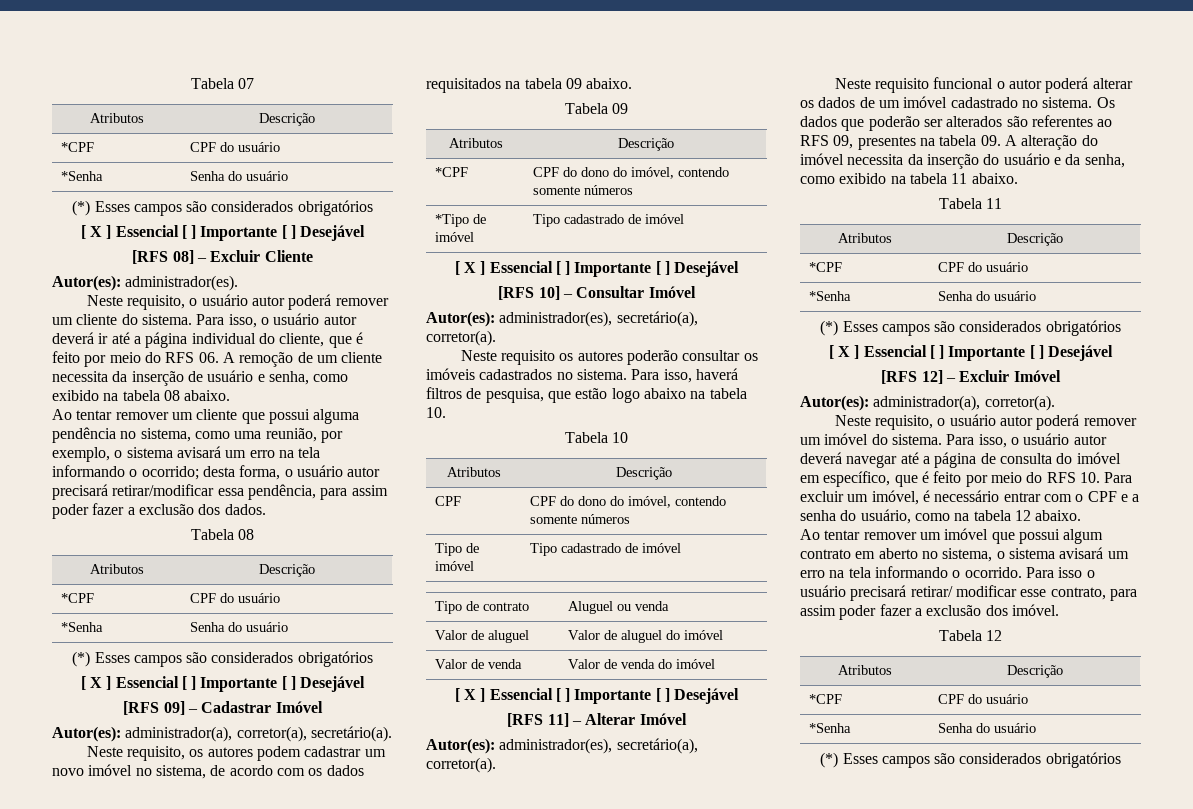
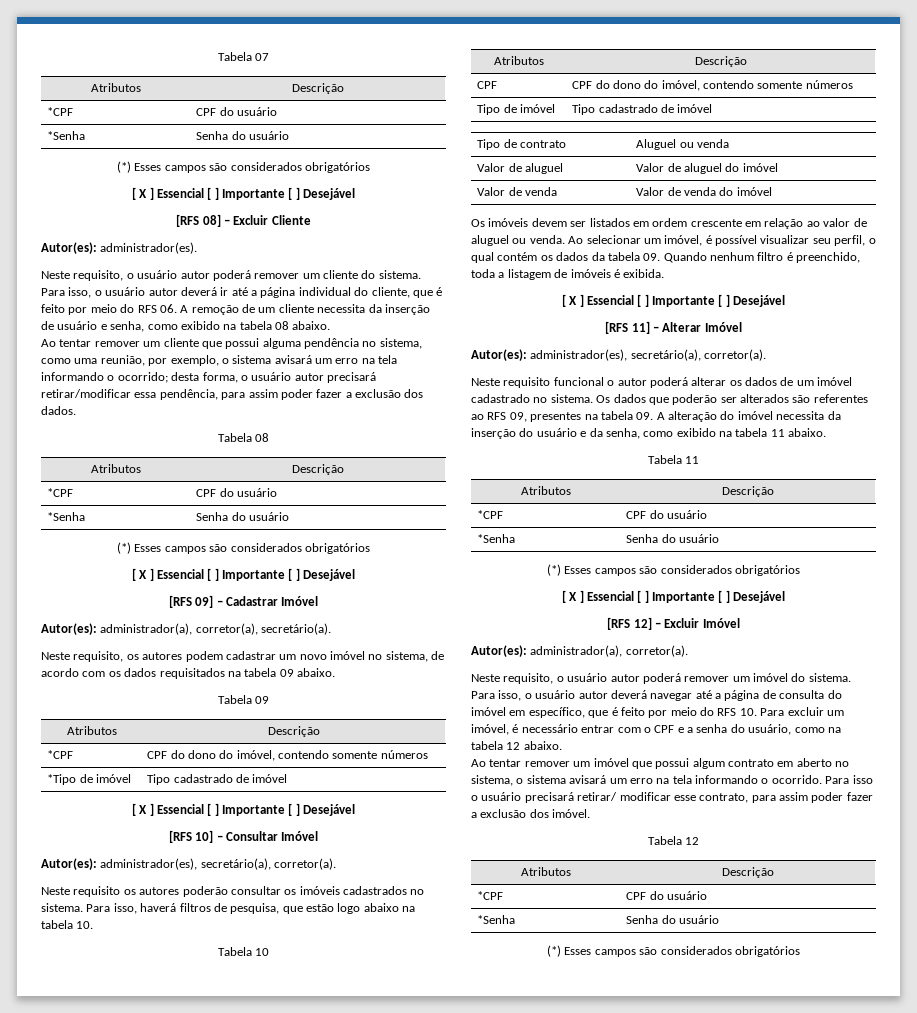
(715, 664) none -> [471,218,867,229] [471,235,876,246] [471,252,861,263] [471,269,665,280] // Os imóveis devem ser listados em ordem crescente em relação ao valor de aluguel ou venda. Ao selecionar um imóvel, é possível visualizar seu perfil, o qual contém os dados da tabela 09. Quando nenhum filtro é preenchido, toda a listagem de imóveis é exibida.

